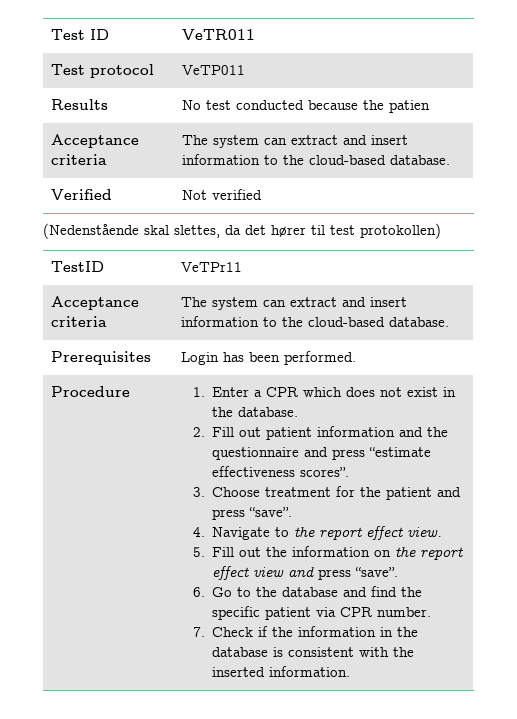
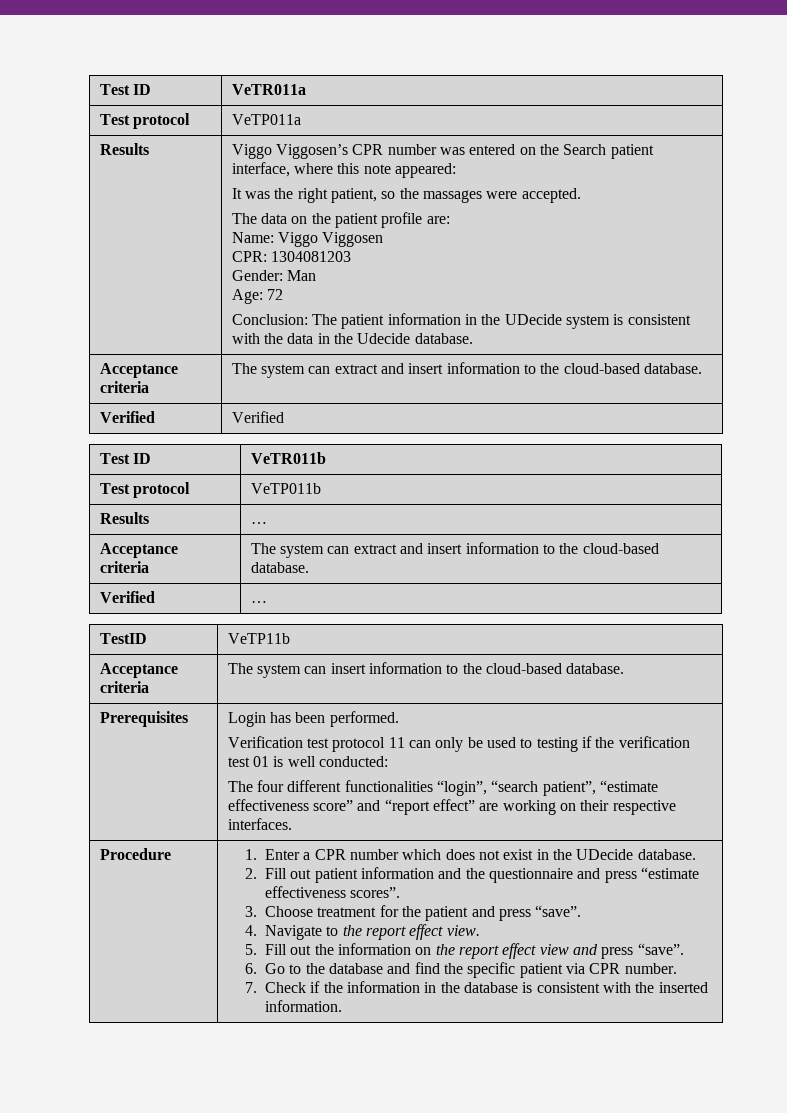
[50,29,109,40] [181,29,255,40] [50,64,154,78] [181,65,245,75] [50,99,108,110] [181,100,430,113] Test ID | VeTR011 // Test protocol | VeTP011 // Results | No test conducted because the patien -> [99,84,151,95] [231,84,306,95] [99,113,190,129] [231,114,301,125] [99,143,149,155] [231,144,654,159] [231,162,456,178] [231,188,581,203] [231,212,450,228] [231,232,384,247] [231,251,351,262] [231,270,316,281] [231,289,283,304] [231,313,691,329] [231,333,473,344] Test ID | VeTR011a // Test protocol | VeTP011a // Results | Viggo Viggosen’s CPR number was entered on the Search patient interface, where this note appeared: // It was the right patient, so the massages were accepted. // The data on the patient profile are: // Name: Viggo Viggosen // CPR: 1304081203 // Gender: Man // Age: 72 // Conclusion: The patient information in the UDecide system is consistent with the data in the Udecide database.
[181,189,262,200] [43,223,441,239] [50,261,104,272] [180,262,242,272] Not verified // (Nedenstående skal slettes, da det hører til test protokollen) // TestID | VeTPr11 -> [231,411,284,423] [99,453,151,464] [250,452,326,464] [99,482,190,498] [250,483,321,494] [99,512,149,524] [250,522,267,524] Verified // Test ID | VeTR011b // Test protocol | VeTP011b // Results | …
(449, 322) none -> [99,591,155,603] [250,601,267,603] [99,633,147,644] [227,633,290,644] [99,663,178,678] [99,681,149,693] [227,662,625,678] // Verified | … // TestID | VeTP11b // Acceptance criteria | The system can insert information to the cloud-based database.
(356, 358) none -> [227,736,690,752] [227,756,388,767] [227,780,658,796] [227,799,676,815] [227,818,292,830] // Verification test protocol 11 can only be used to testing if the verification test 01 is well conducted: // The four different functionalities “login”, “search patient”, “estimate effectiveness score” and “report effect” are working on their respective interfaces.
(299, 392) none -> [350,849,400,860] number
(234, 412) none -> [576,849,634,860] UDecide

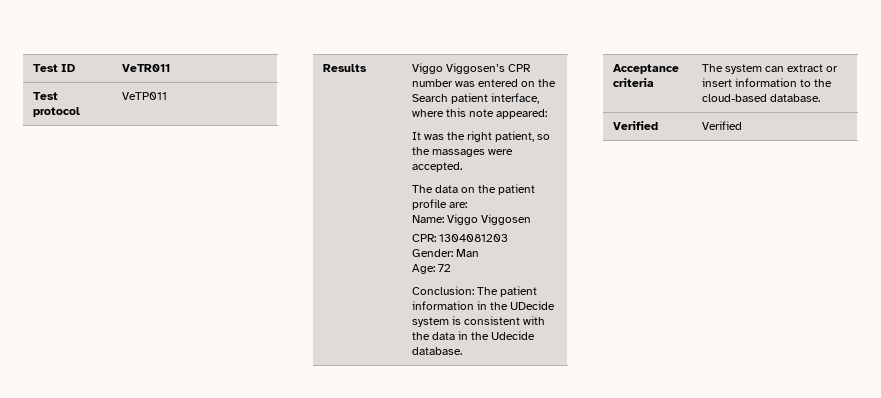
[99,84,151,95] [231,84,306,95] [99,113,190,129] [231,114,301,125] Test ID | VeTR011a // Test protocol | VeTP011a -> [32,64,75,72] [121,64,170,72] [32,92,58,100] [32,107,80,117] [121,92,167,100] Test ID | VeTR011 // Test protocol | VeTP011
[380,363,404,374] and -> [825,66,838,72] or
[99,453,151,464] [250,452,326,464] [99,482,190,498] [250,483,321,494] [99,512,149,524] [250,522,267,524] [99,543,178,558] [99,561,149,573] [250,542,659,558] [250,562,309,573] [99,591,155,603] [250,601,267,603] [99,633,147,644] [227,633,290,644] [99,663,178,678] [99,681,149,693] [227,662,625,678] [99,711,188,727] [227,711,399,727] [227,736,690,752] [227,756,388,767] [227,780,658,796] [227,799,676,815] [227,818,292,830] [99,848,171,860] [245,849,696,860] [245,867,700,883] [265,886,401,898] [245,905,582,921] [245,924,480,940] [245,943,684,959] [245,962,677,978] [245,981,708,993] [265,1000,343,1012] // Test ID | VeTR011b // Test protocol | VeTP011b // Results | … // Acceptance criteria | The system can extract and insert information to the cloud-based database. // Verified | … // TestID | VeTP11b // Acceptance criteria | The system can insert information to the cloud-based database. // Prerequisites | Login has been performed. // Verification test protocol 11 can only be used to testing if the verification test 01 is well conducted: // The four different functionalities “login”, “search patient”, “estimate effectiveness score” and “report effect” are working on their respective interfaces. // Procedure | 1. Enter a CPR number which does not exist in the UDecide database. // 2. Fill out patient information and the questionnaire and press “estimate effectiveness scores”. // 3. Choose treatment for the patient and press “save”. // 4. Navigate to the report effect view. // 5. Fill out the information on the report effect view and press “save”. // 6. Go to the database and find the specific patient via CPR number. // 7. Check if the information in the database is consistent with the inserted information. -> (742, 125) none

